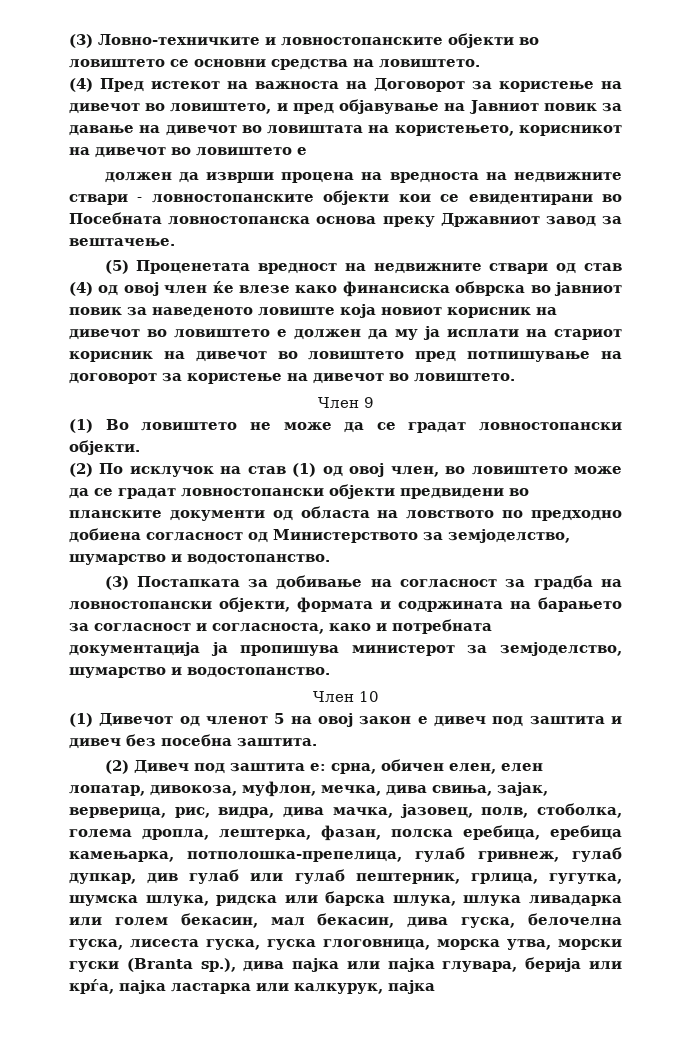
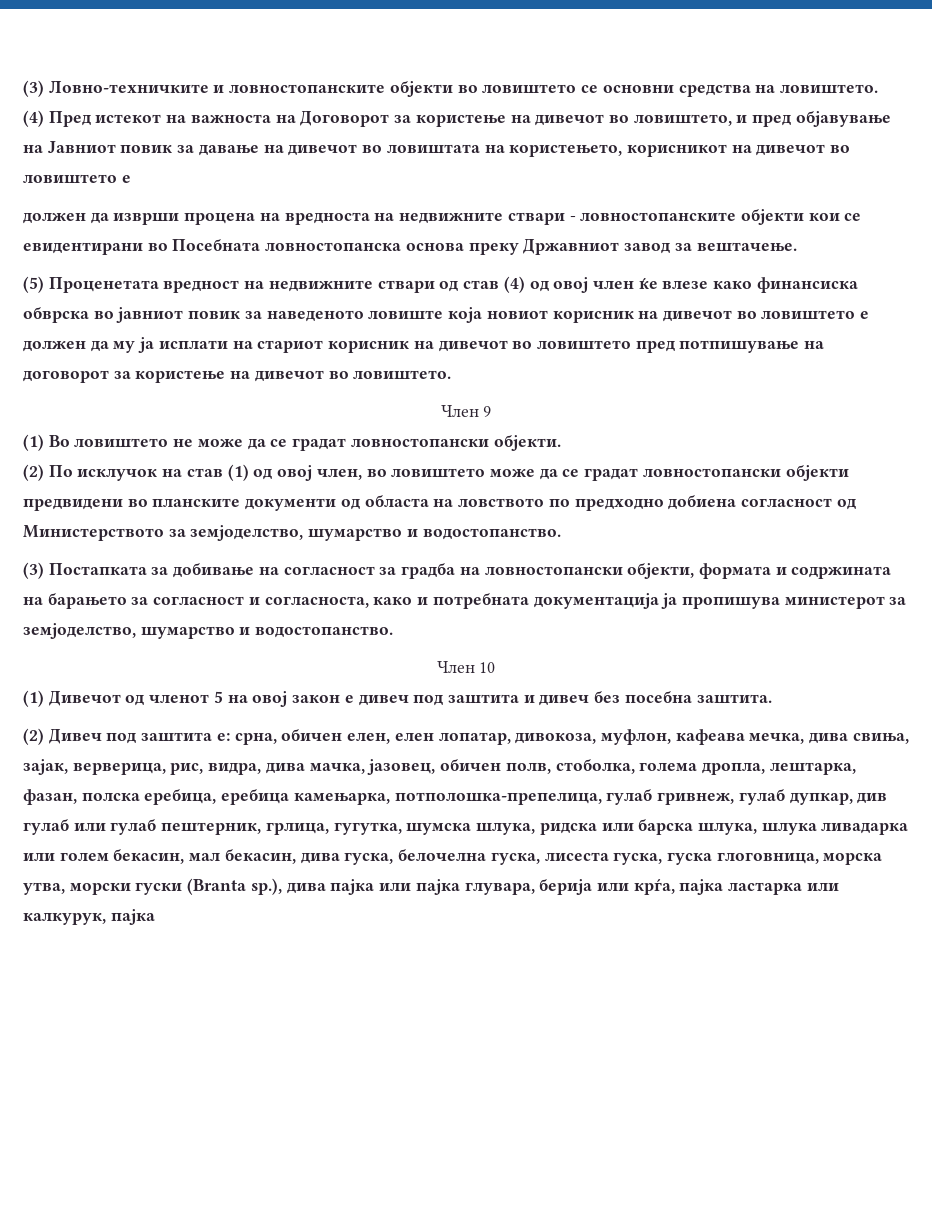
(316, 789) none -> [675,729,745,745] кафеава
(473, 811) none -> [440,759,502,771] обичен
[219,829,311,840] лештерка, -> [769,762,856,775] лештарка,

